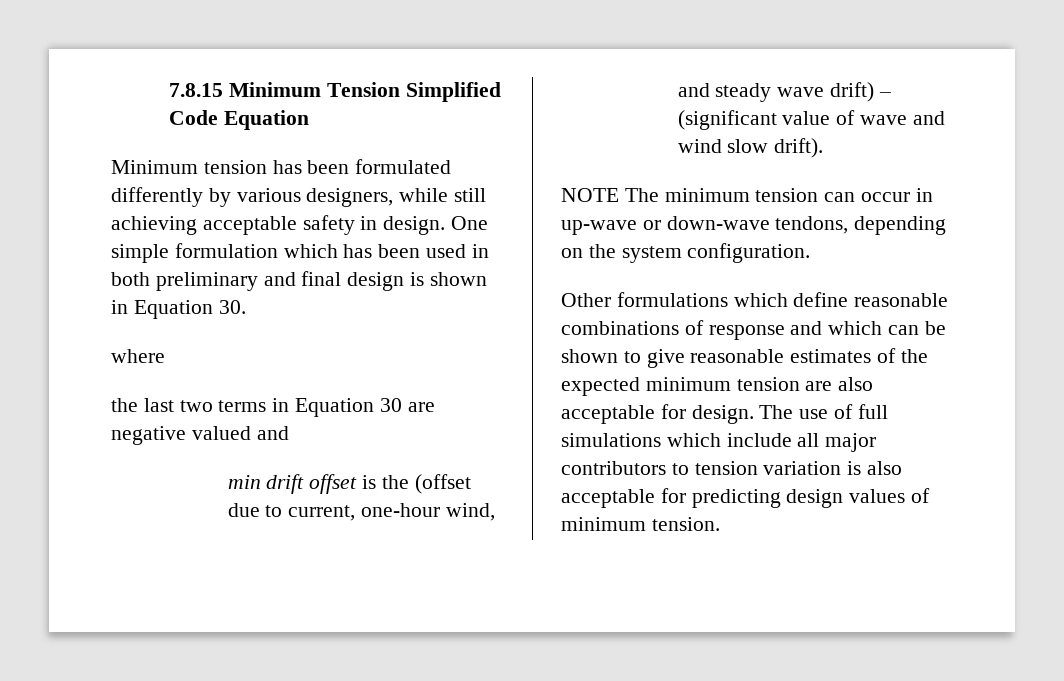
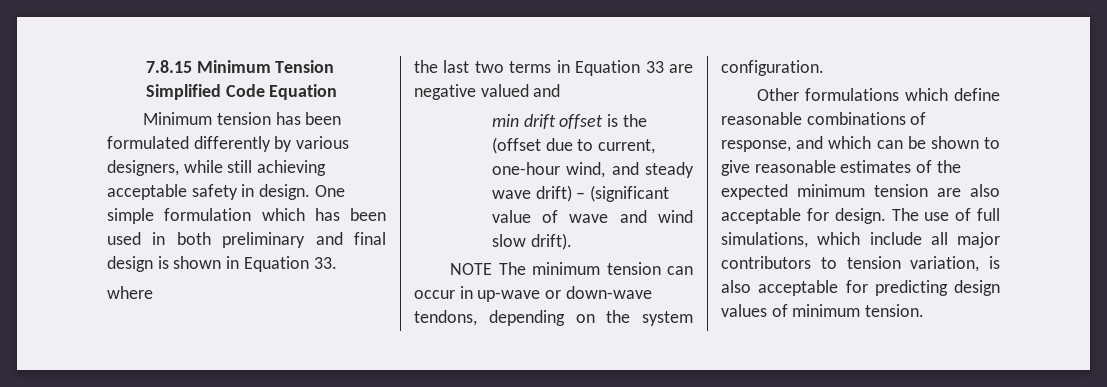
[218,300,246,314] 30. -> [313,257,337,269] 33.
[379,398,402,412] 30 -> [645,61,664,73] 33
[708,325,785,340] response -> [721,140,791,152] response,
[561,433,661,447] simulations -> [721,232,808,248] simulations,
[763,461,842,475] variation -> [910,256,980,272] variation,

